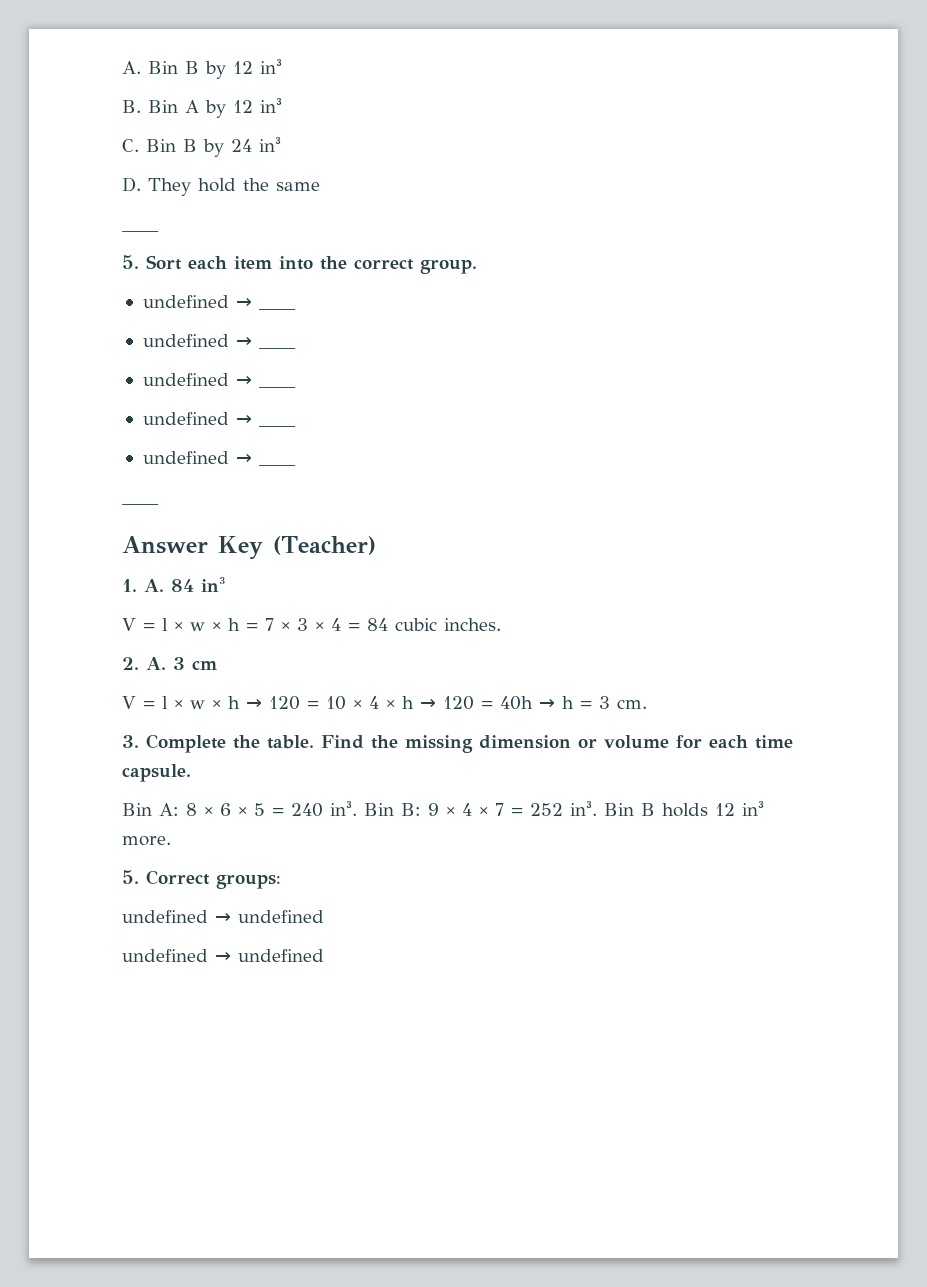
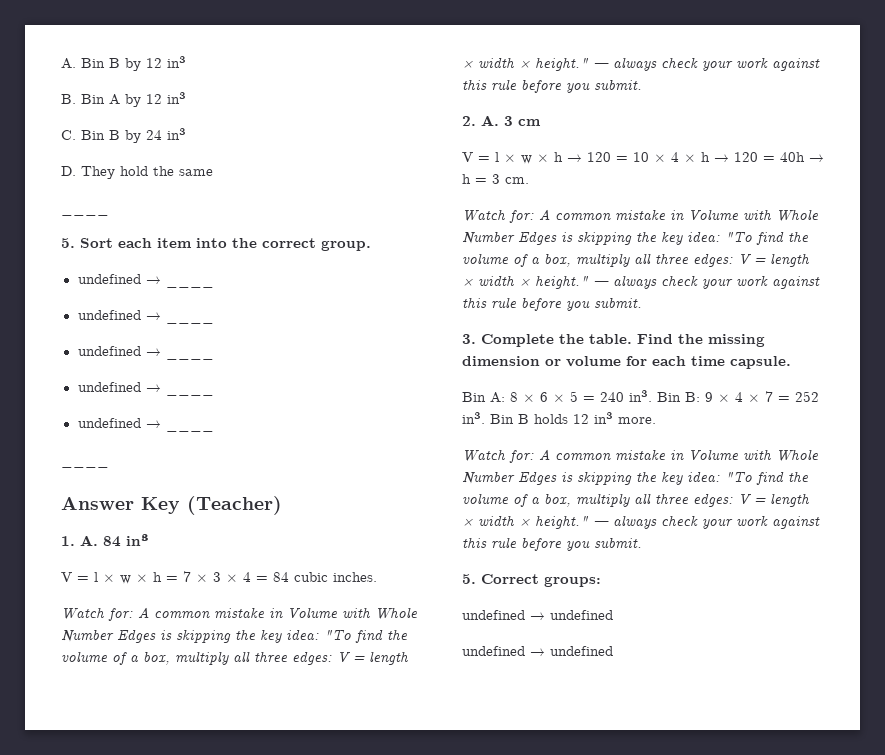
(501, 624) none -> [61,607,418,621] [61,629,408,643] [61,651,409,665] [462,57,820,71] [462,79,642,93] // Watch for: A common mistake in Volume with Whole Number Edges is skipping the key idea: "To find the volume of a box, multiply all three edges: V = length × width × height." — always check your work against this rule before you submit.
(647, 704) none -> [462,209,819,223] [462,231,809,245] [462,253,810,267] [462,275,820,289] [462,297,642,311] // Watch for: A common mistake in Volume with Whole Number Edges is skipping the key idea: "To find the volume of a box, multiply all three edges: V = length × width × height." — always check your work against this rule before you submit.
(171, 841) none -> [462,449,819,463] [462,471,809,485] [462,493,810,507] [462,515,820,529] [462,537,642,551] // Watch for: A common mistake in Volume with Whole Number Edges is skipping the key idea: "To find the volume of a box, multiply all three edges: V = length × width × height." — always check your work against this rule before you submit.

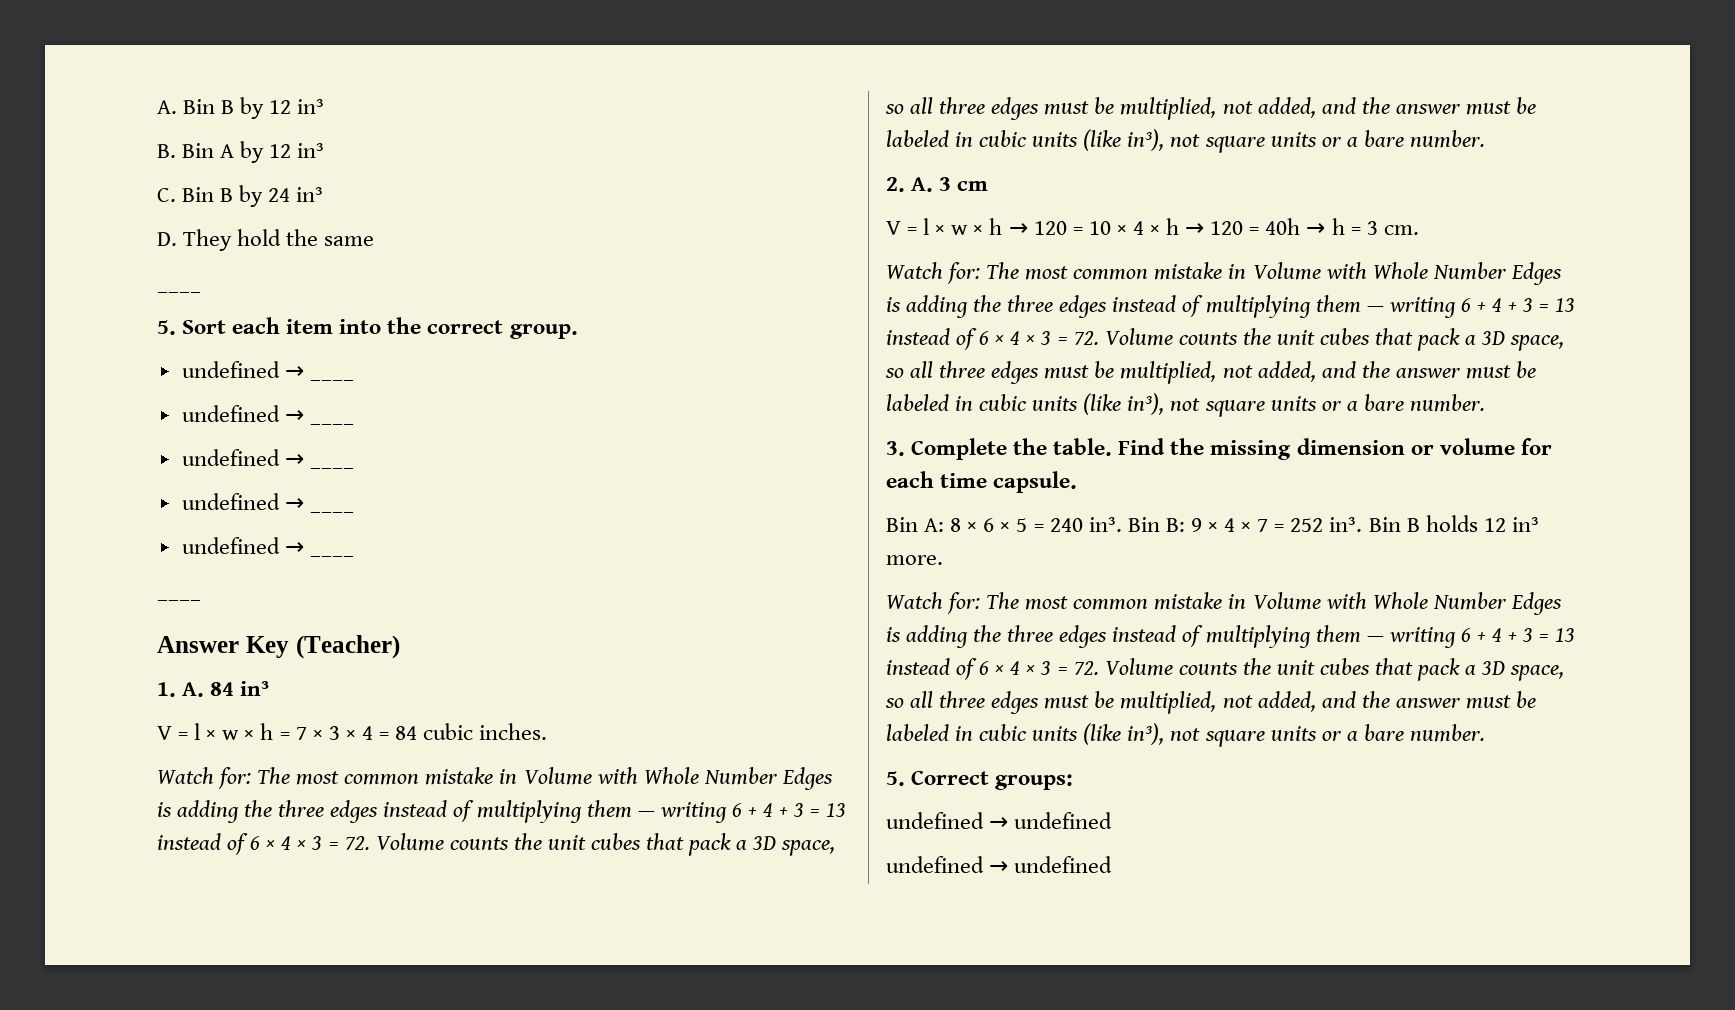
[138,607,418,619] [61,629,408,643] [61,651,409,665] [462,57,820,71] [462,79,642,93] A common mistake in Volume with Whole Number Edges is skipping the key idea: "To find the volume of a box, multiply all three edges: V = length × width × height." — always check your work against this rule before you submit. -> [257,767,833,790] [157,800,847,823] [157,833,836,856] [885,97,1536,120] [886,129,1485,153] The most common mistake in Volume with Whole Number Edges is adding the three edges instead of multiplying them — writing 6 + 4 + 3 = 13 instead of 6 × 4 × 3 = 72. Volume counts the unit cubes that pack a 3D space, so all three edges must be multiplied, not added, and the answer must be labeled in cubic units (like in³), not square units or a bare number.
[539,209,819,221] [462,231,809,245] [462,253,810,267] [462,275,820,289] [462,297,642,311] A common mistake in Volume with Whole Number Edges is skipping the key idea: "To find the volume of a box, multiply all three edges: V = length × width × height." — always check your work against this rule before you submit. -> [986,262,1562,285] [886,295,1576,318] [886,328,1565,351] [885,361,1536,384] [886,393,1485,417] The most common mistake in Volume with Whole Number Edges is adding the three edges instead of multiplying them — writing 6 + 4 + 3 = 13 instead of 6 × 4 × 3 = 72. Volume counts the unit cubes that pack a 3D space, so all three edges must be multiplied, not added, and the answer must be labeled in cubic units (like in³), not square units or a bare number.
[539,449,819,461] [462,471,809,485] [462,493,810,507] [462,515,820,529] [462,537,642,551] A common mistake in Volume with Whole Number Edges is skipping the key idea: "To find the volume of a box, multiply all three edges: V = length × width × height." — always check your work against this rule before you submit. -> [986,592,1562,615] [886,625,1576,648] [886,658,1565,681] [885,691,1536,714] [886,723,1485,747] The most common mistake in Volume with Whole Number Edges is adding the three edges instead of multiplying them — writing 6 + 4 + 3 = 13 instead of 6 × 4 × 3 = 72. Volume counts the unit cubes that pack a 3D space, so all three edges must be multiplied, not added, and the answer must be labeled in cubic units (like in³), not square units or a bare number.

